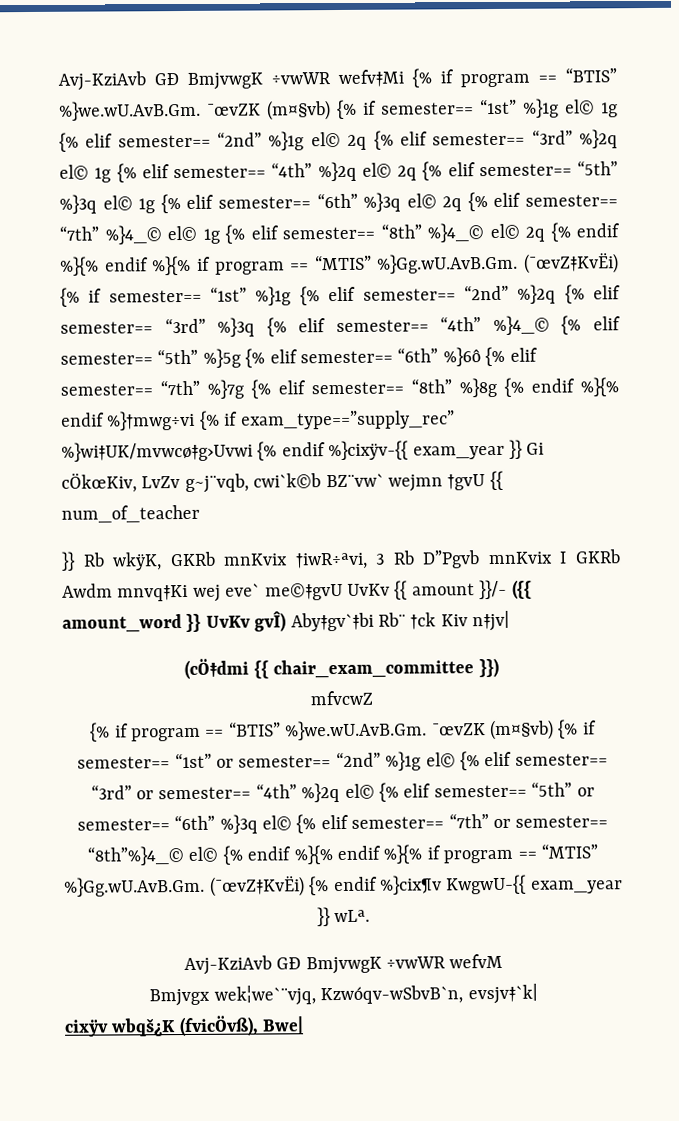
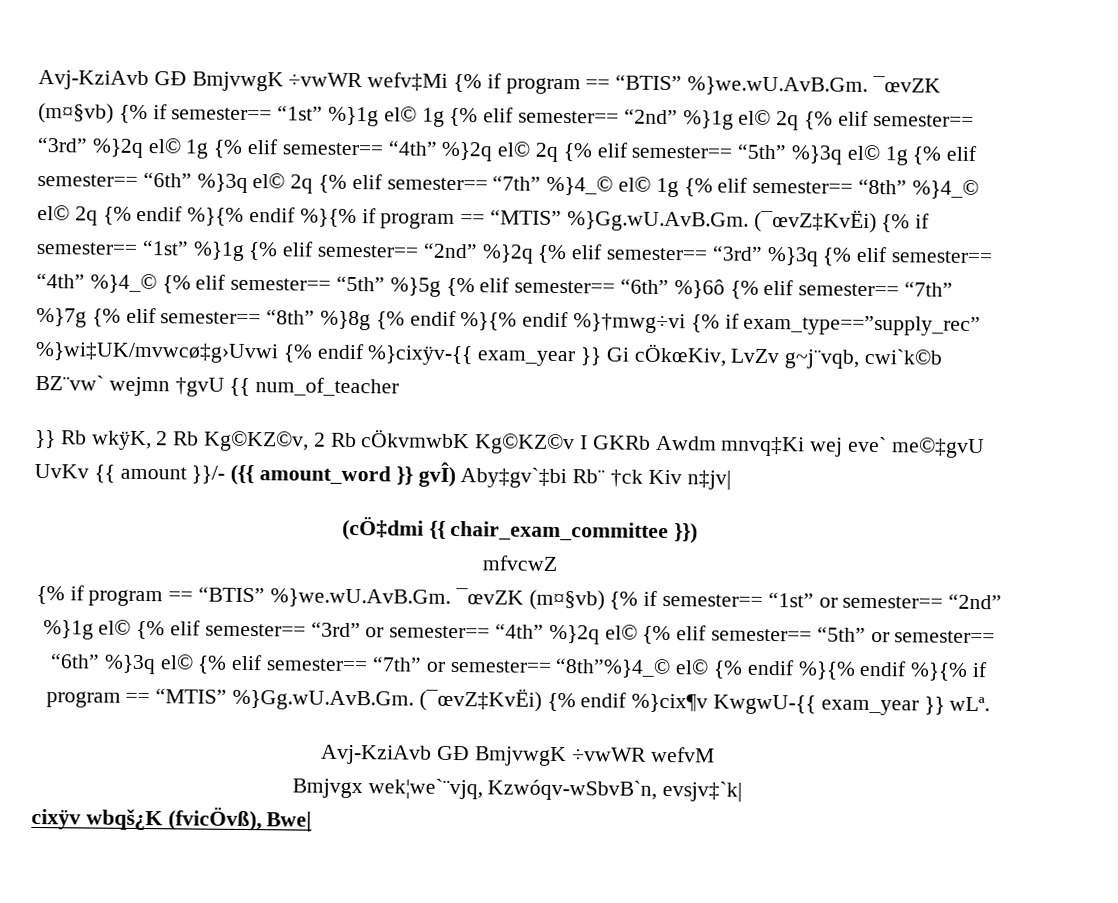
[169,550,553,570] GKRb mnKvix †iwR÷ªvi, 3 Rb D”Pgvb mnKvix -> [156,429,576,455] 2 Rb Kg©KZ©v, 2 Rb cÖkvmwbK Kg©KZ©v
[205,615,251,628] UvKv -> (413, 476) none

